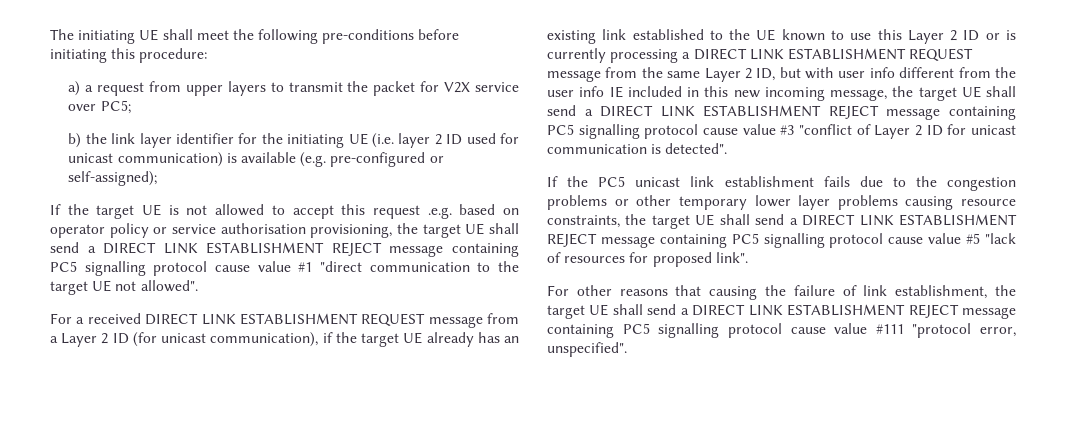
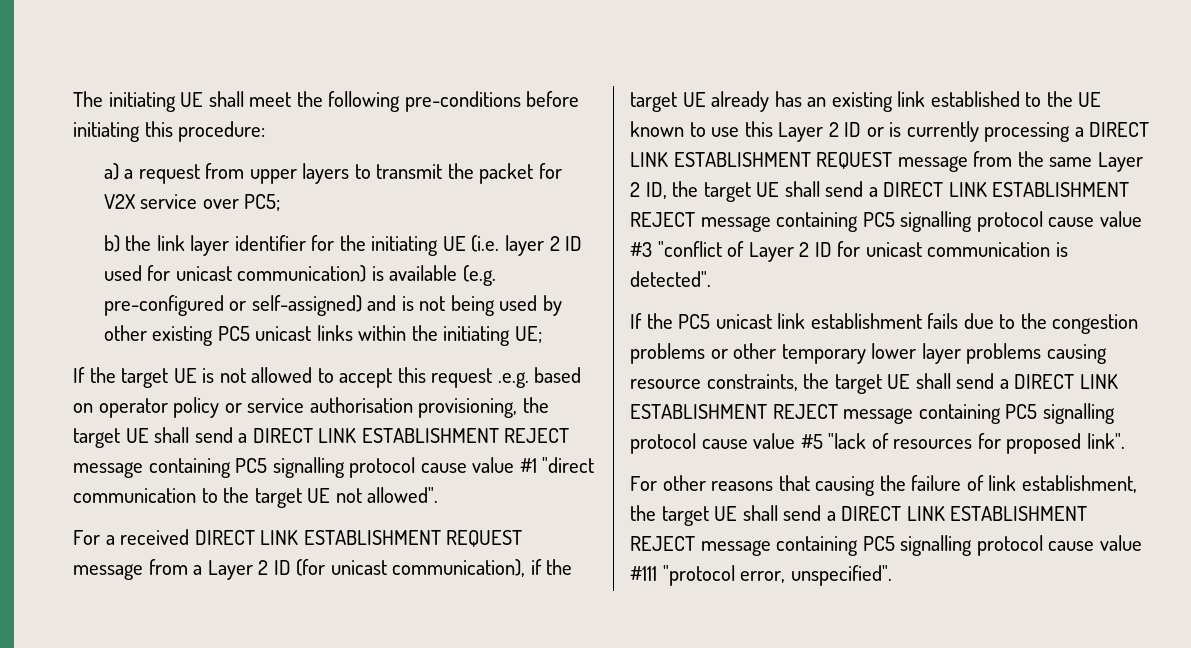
[68,171,158,186] self-assigned); -> [251,295,562,316] [103,325,542,346] self-assigned) and is not being used by other existing PC5 unicast links within the initiating UE;
[779,67,1016,79] [547,86,887,101] but with user info different from the user info IE included in this new incoming message, -> (667, 190) none

